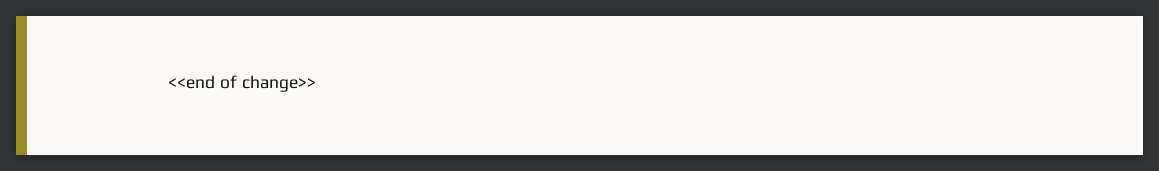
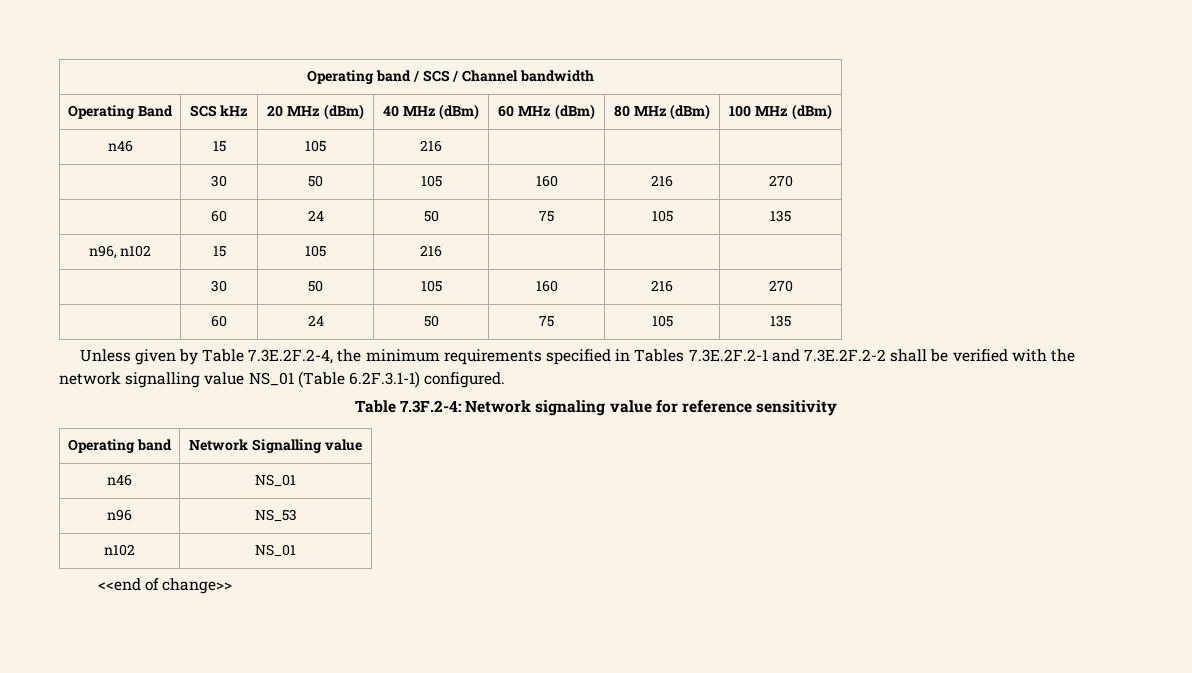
(168, 82) none -> [307,70,594,84] [68,105,173,119] [189,105,249,117] [267,104,364,120] [382,104,480,120] [498,104,595,120] [613,104,711,120] [729,104,832,120] [107,140,133,152] [212,141,226,152] [305,140,326,152] [420,140,442,152] [211,175,227,187] [308,175,323,187] [420,175,442,187] [535,175,558,187] [651,175,673,187] [768,175,793,187] [211,210,227,222] [307,210,324,221] [423,210,439,222] [539,211,554,222] [651,210,673,222] [770,210,791,222] [88,245,152,259] [212,246,226,257] [305,245,326,257] [420,245,442,257] [211,280,227,292] [308,280,323,292] [420,280,442,292] [535,280,558,292] [651,280,673,292] [768,280,793,292] [211,315,227,327] [307,315,324,326] [423,315,439,327] [539,316,554,327] [651,315,673,327] [770,315,791,327] [79,349,1075,365] [59,371,506,388] [354,400,838,416] [68,439,172,453] [189,439,362,453] [107,474,132,486] [255,474,296,487] [107,509,132,521] [254,509,297,522] [104,544,135,556] [255,544,296,557] Operating band / SCS / Channel bandwidth // Operating Band | SCS kHz | 20 MHz (dBm) | 40 MHz (dBm) | 60 MHz (dBm) | 80 MHz (dBm) | 100 MHz (dBm) // n46 | 15 | 105 | 216 | | | // | 30 | 50 | 105 | 160 | 216 | 270 // | 60 | 24 | 50 | 75 | 105 | 135 // n96, n102 | 15 | 105 | 216 | | | // | 30 | 50 | 105 | 160 | 216 | 270 // | 60 | 24 | 50 | 75 | 105 | 135 // Unless given by Table 7.3E.2F.2-4, the minimum requirements specified in Tables 7.3E.2F.2-1 and 7.3E.2F.2-2 shall be verified with the network signalling value NS_01 (Table 6.2F.3.1-1) configured. // Table 7.3F.2-4: Network signaling value for reference sensitivity // Operating band | Network Signalling value // n46 | NS_01 // n96 | NS_53 // n102 | NS_01 //

